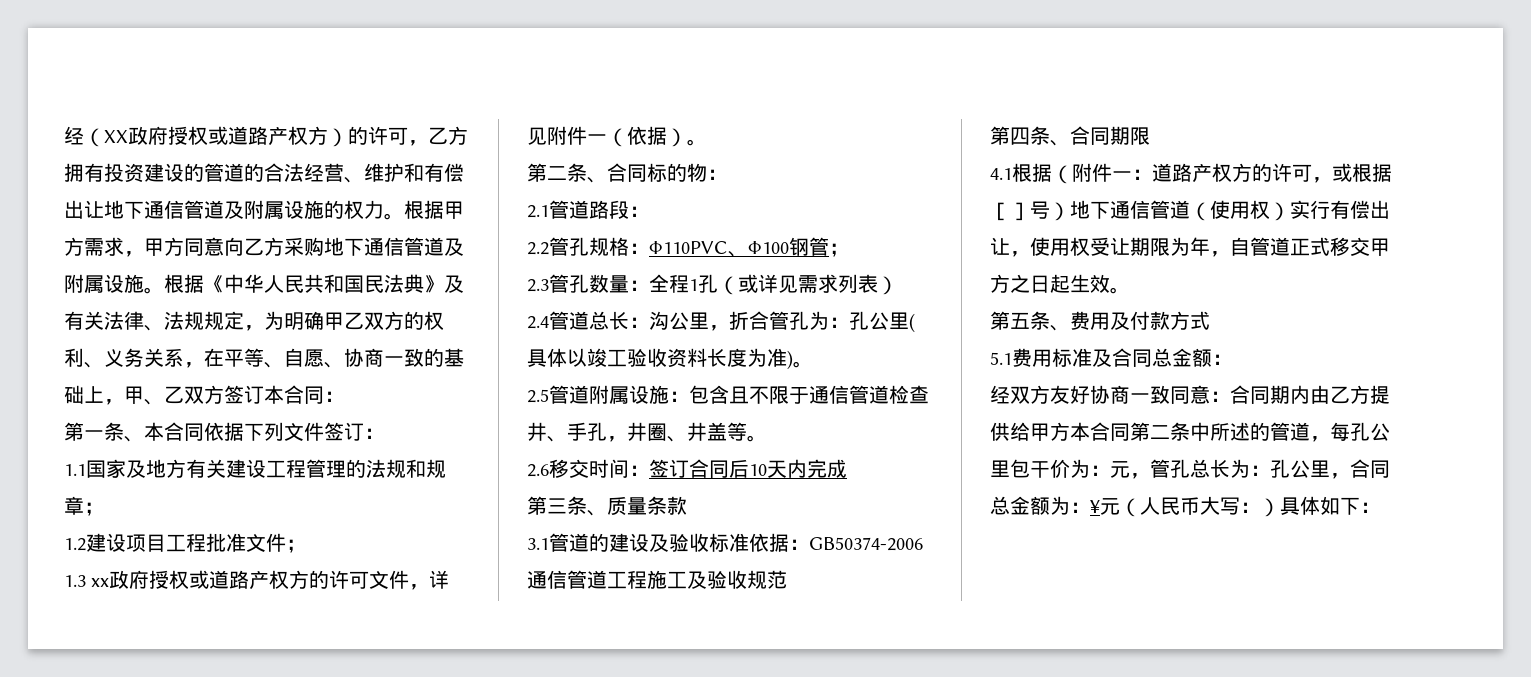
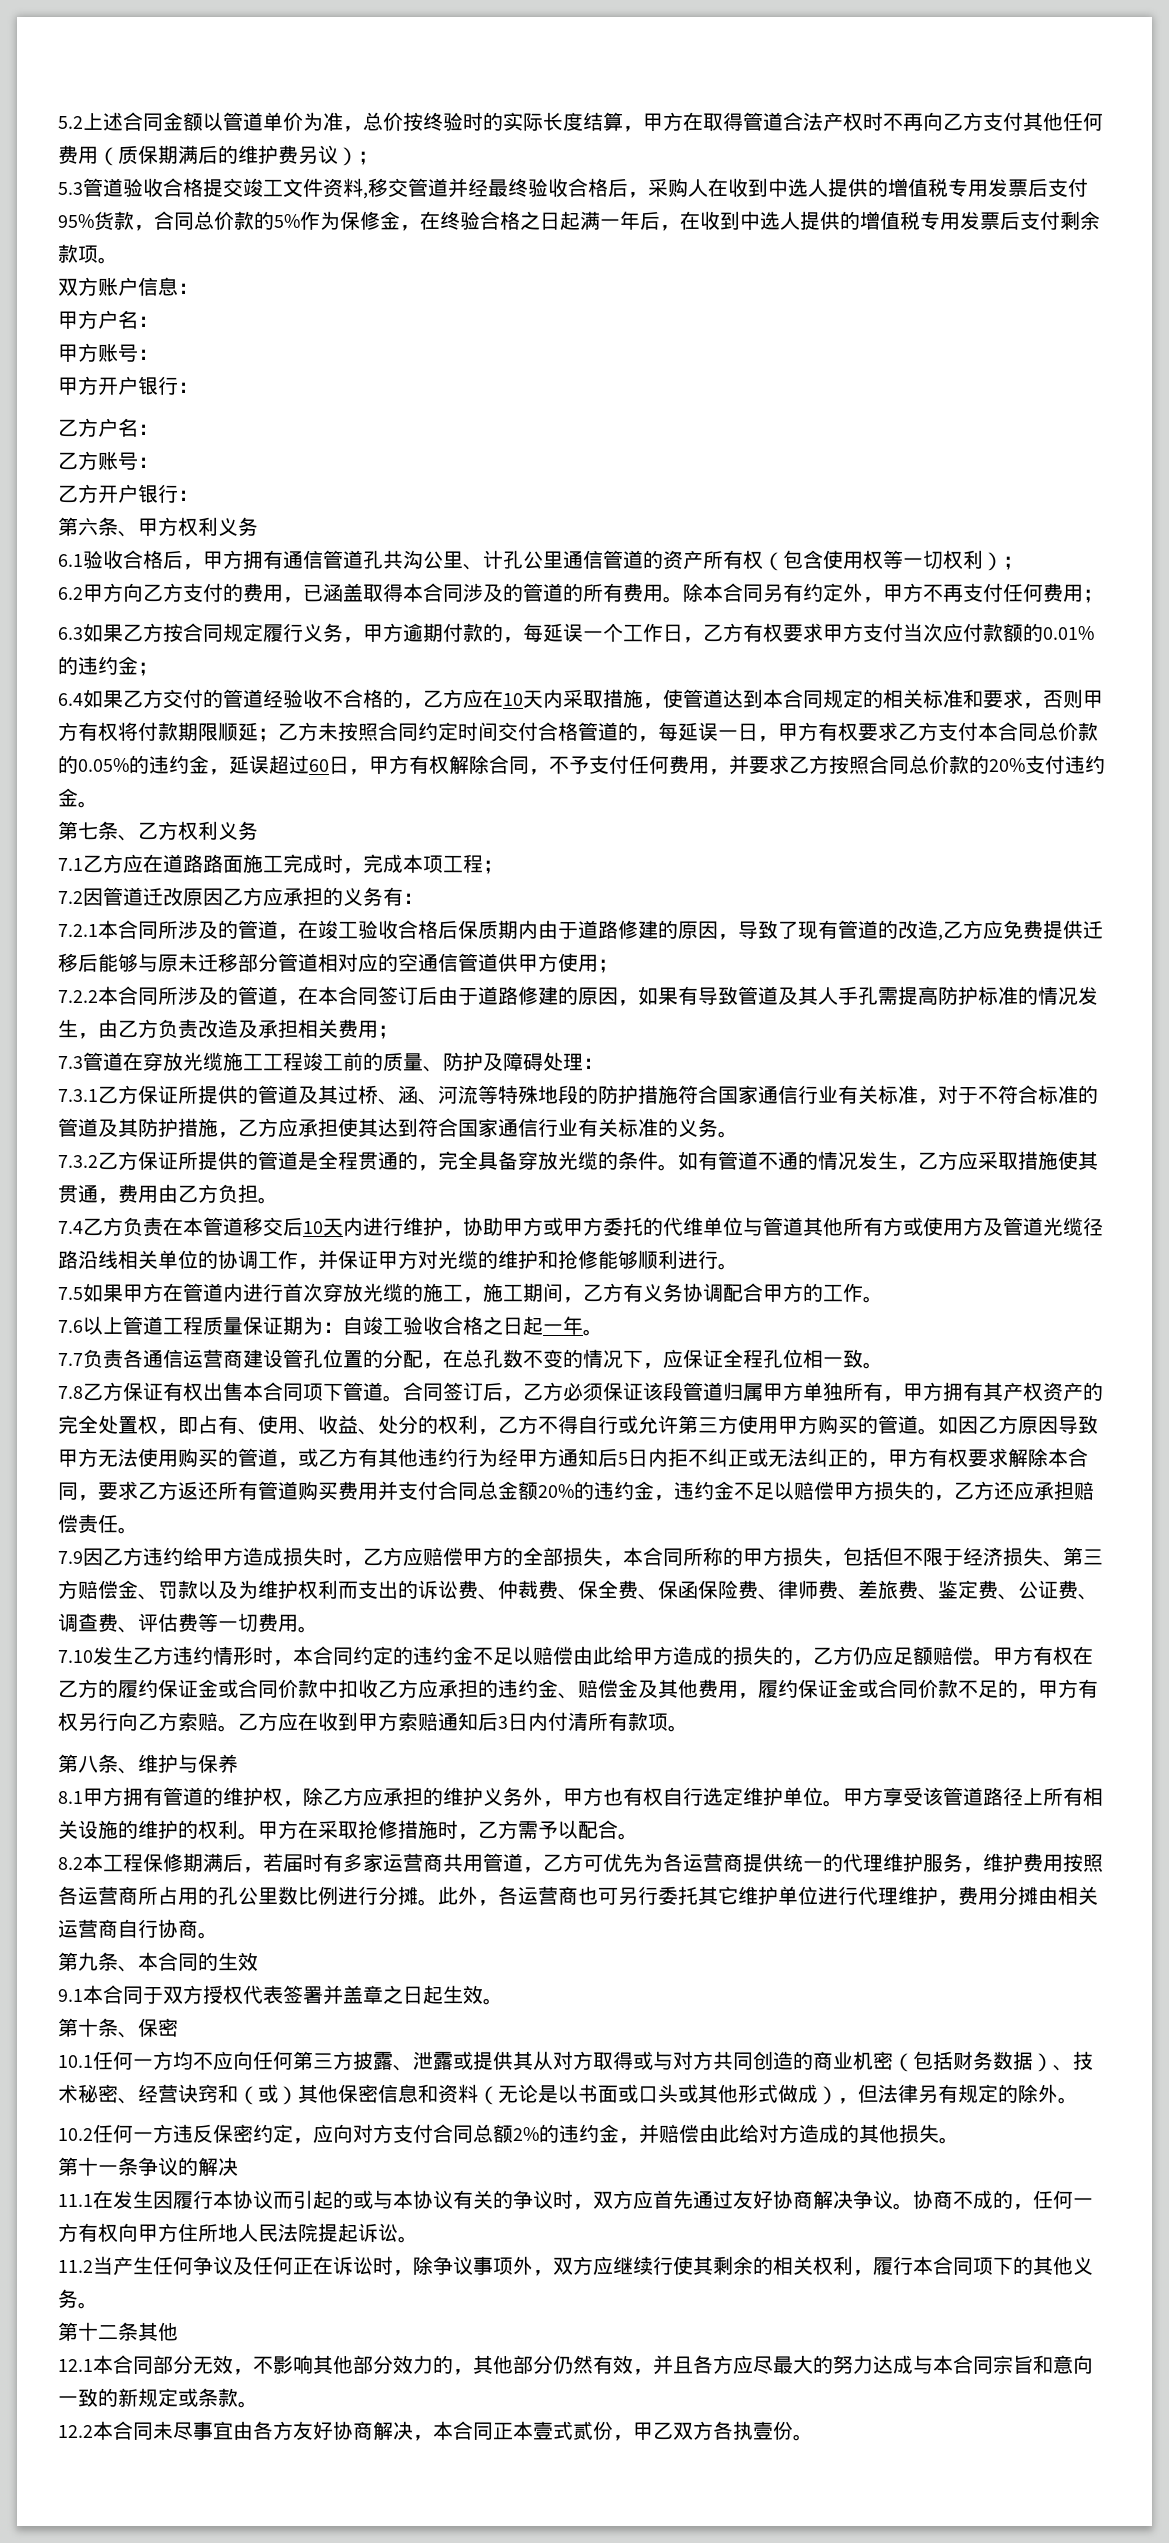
[64,126,468,147] [64,163,464,183] [64,200,464,220] [64,237,464,257] [64,274,464,294] [64,311,444,331] [64,348,464,368] [64,385,344,405] [64,422,104,441] 经（XX政府授权或道路产权方）的许可，乙方拥有投资建设的管道的合法经营、维护和有偿出让地下通信管道及附属设施的权力。根据甲方需求，甲方同意向乙方采购地下通信管道及附属设施。根据《中华人民共和国民法典》及有关法律、法规规定，为明确甲乙双方的权利、义务关系，在平等、自愿、协商一致的基础上，甲、乙双方签订本合同： // 第一 -> [58,112,1103,132] [58,145,378,166] [58,178,1088,199] [58,211,1100,231] [58,244,118,264] [58,277,198,296] [58,310,158,329] [58,343,158,362] [58,376,198,395] [58,418,158,437] [58,451,158,470] [58,484,198,503] [58,517,258,537] [58,550,1023,571] [58,583,1103,603] [58,623,1094,643] [58,656,158,676] [58,689,1103,709] [58,722,1098,742] [58,755,1105,775] [58,788,98,808] [58,821,258,841] [58,854,503,874] [58,887,423,906] [58,920,1103,941] [58,953,618,973] [58,986,1098,1006] [58,1019,398,1039] [58,1052,603,1072] [58,1085,1098,1105] [58,1118,738,1138] [58,1151,1098,1171] [58,1184,278,1204] [58,1217,1103,1237] [58,1250,738,1270] [58,1283,883,1303] [58,1316,603,1336] [58,1349,883,1369] [58,1382,1103,1402] [58,1415,1098,1435] [58,1448,1088,1468] [58,1481,1094,1501] [58,1514,138,1534] [58,1547,1103,1567] [58,1580,1098,1600] [58,1613,318,1633] [58,1646,1093,1666] [58,1679,1098,1699] [58,1712,688,1732] [58,1754,238,1774] [58,1787,1103,1807] [58,1820,638,1840] [58,1853,1103,1873] [58,1886,1098,1906] [58,1919,218,1939] [58,1952,98,1971] 5.2上述合同金额以管道单价为准，总价按终验时的实际长度结算，甲方在取得管道合法产权时不再向乙方支付其他任何费用（质保期满后的维护费另议）； // 5.3管道验收合格提交竣工文件资料,移交管道并经最终验收合格后，采购人在收到中选人提供的增值税专用发票后支付95%货款，合同总价款的5%作为保修金，在终验合格之日起满一年后，在收到中选人提供的增值税专用发票后支付剩余款项。 // 双方账户信息： // 甲方户名： // 甲方账号： // 甲方开户银行： // 乙方户名： // 乙方账号： // 乙方开户银行： // 第六条、甲方权利义务 // 6.1验收合格后，甲方拥有通信管道孔共沟公里、计孔公里通信管道的资产所有权（包含使用权等一切权利）； // 6.2甲方向乙方支付的费用，已涵盖取得本合同涉及的管道的所有费用。除本合同另有约定外，甲方不再支付任何费用； // 6.3如果乙方按合同规定履行义务，甲方逾期付款的，每延误一个工作日，乙方有权要求甲方支付当次应付款额的0.01%的违约金； // 6.4如果乙方交付的管道经验收不合格的，乙方应在10天内采取措施，使管道达到本合同规定的相关标准和要求，否则甲方有权将付款期限顺延；乙方未按照合同约定时间交付合格管道的，每延误一日，甲方有权要求乙方支付本合同总价款的0.05%的违约金，延误超过60日，甲方有权解除合同，不予支付任何费用，并要求乙方按照合同总价款的20%支付违约金。 // 第七条、乙方权利义务 // 7.1乙方应在道路路面施工完成时，完成本项工程； // 7.2因管道迁改原因乙方应承担的义务有： // 7.2.1本合同所涉及的管道，在竣工验收合格后保质期内由于道路修建的原因，导致了现有管道的改造,乙方应免费提供迁移后能够与原未迁移部分管道相对应的空通信管道供甲方使用； // 7.2.2本合同所涉及的管道，在本合同签订后由于道路修建的原因，如果有导致管道及其人手孔需提高防护标准的情况发生，由乙方负责改造及承担相关费用； // 7.3管道在穿放光缆施工工程竣工前的质量、防护及障碍处理： // 7.3.1乙方保证所提供的管道及其过桥、涵、河流等特殊地段的防护措施符合国家通信行业有关标准，对于不符合标准的管道及其防护措施，乙方应承担使其达到符合国家通信行业有关标准的义务。 // 7.3.2乙方保证所提供的管道是全程贯通的，完全具备穿放光缆的条件。如有管道不通的情况发生，乙方应采取措施使其贯通，费用由乙方负担。 // 7.4乙方负责在本管道移交后10天内进行维护，协助甲方或甲方委托的代维单位与管道其他所有方或使用方及管道光缆径路沿线相关单位的协调工作，并保证甲方对光缆的维护和抢修能够顺利进行。 // 7.5如果甲方在管道内进行首次穿放光缆的施工，施工期间，乙方有义务协调配合甲方的工作。 // 7.6以上管道工程质量保证期为：自竣工验收合格之日起一年。 // 7.7负责各通信运营商建设管孔位置的分配，在总孔数不变的情况下，应保证全程孔位相一致。 // 7.8乙方保证有权出售本合同项下管道。合同签订后，乙方必须保证该段管道归属甲方单独所有，甲方拥有其产权资产的完全处置权，即占有、使用、收益、处分的权利，乙方不得自行或允许第三方使用甲方购买的管道。如因乙方原因导致甲方无法使用购买的管道，或乙方有其他违约行为经甲方通知后5日内拒不纠正或无法纠正的，甲方有权要求解除本合同，要求乙方返还所有管道购买费用并支付合同总金额20%的违约金，违约金不足以赔偿甲方损失的，乙方还应承担赔偿责任。 // 7.9因乙方违约给甲方造成损失时，乙方应赔偿甲方的全部损失，本合同所称的甲方损失，包括但不限于经济损失、第三方赔偿金、罚款以及为维护权利而支出的诉讼费、仲裁费、保全费、保函保险费、律师费、差旅费、鉴定费、公证费、调查费、评估费等一切费用。 // 7.10发生乙方违约情形时，本合同约定的违约金不足以赔偿由此给甲方造成的损失的，乙方仍应足额赔偿。甲方有权在乙方的履约保证金或合同价款中扣收乙方应承担的违约金、赔偿金及其他费用，履约保证金或合同价款不足的，甲方有权另行向乙方索赔。乙方应在收到甲方索赔通知后3日内付清所有款项。 // 第八条、维护与保养 // 8.1甲方拥有管道的维护权，除乙方应承担的维护义务外，甲方也有权自行选定维护单位。甲方享受该管道路径上所有相关设施的维护的权利。甲方在采取抢修措施时，乙方需予以配合。 // 8.2本工程保修期满后，若届时有多家运营商共用管道，乙方可优先为各运营商提供统一的代理维护服务，维护费用按照各运营商所占用的孔公里数比例进行分摊。此外，各运营商也可另行委托其它维护单位进行代理维护，费用分摊由相关运营商自行协商。 // 第九
[204,422,384,441] [64,459,446,478] [64,496,104,516] [64,533,306,553] [64,570,450,590] [527,126,707,147] [527,163,727,183] [527,200,649,219] [527,237,849,257] [527,274,898,295] [527,311,915,333] [527,348,813,370] [527,385,929,404] [527,422,767,442] [527,459,847,478] [527,496,687,516] [527,533,923,552] [527,570,787,589] [990,126,1150,146] [990,163,1392,184] [990,200,1390,221] [990,237,1390,257] [990,274,1130,294] [990,311,1210,331] [990,348,1232,367] [990,385,1390,404] [990,422,1390,442] [990,459,1390,479] [990,496,1380,517] 依据下列文件签订： // 1.1国家及地方有关建设工程管理的法规和规章； // 1.2建设项目工程批准文件； // 1.3 xx政府授权或道路产权方的许可文件，详见附件一（依据）。 // 第二条、合同标的物： // 2.1管道路段： // 2.2管孔规格：Φ110PVC、Φ100钢管； // 2.3管孔数量：全程1孔（或详见需求列表） // 2.4管道总长：沟公里，折合管孔为：孔公里(具体以竣工验收资料长度为准)。 // 2.5管道附属设施：包含且不限于通信管道检查井、手孔，井圈、井盖等。 // 2.6移交时间：签订合同后10天内完成 // 第三条、质量条款 // 3.1管道的建设及验收标准依据：GB50374-2006通信管道工程施工及验收规范 // 第四条、合同期限 // 4.1根据（附件一：道路产权方的许可，或根据［］号）地下通信管道（使用权）实行有偿出让，使用权受让期限为年，自管道正式移交甲方之日起生效。 // 第五条、费用及付款方式 // 5.1费用标准及合同总金额： // 经双方友好协商一致同意：合同期内由乙方提供给甲方本合同第二条中所述的管道，每孔公里包干价为：元，管孔总长为：孔公里，合同总金额为：¥元（人民币大写：）具体如下： -> [198,1952,258,1971] [58,1985,503,2005] [58,2018,178,2038] [58,2051,1093,2072] [58,2084,1078,2105] [58,2124,959,2144] [58,2157,238,2176] [58,2190,1093,2210] [58,2223,418,2243] [58,2256,1093,2276] [58,2289,98,2309] [58,2322,178,2341] [58,2355,1093,2375] [58,2388,258,2408] [58,2421,813,2441] 的生效 // 9.1本合同于双方授权代表签署并盖章之日起生效。 // 第十条、保密 // 10.1任何一方均不应向任何第三方披露、泄露或提供其从对方取得或与对方共同创造的商业机密（包括财务数据）、技术秘密、经营诀窍和（或）其他保密信息和资料（无论是以书面或口头或其他形式做成），但法律另有规定的除外。 // 10.2任何一方违反保密约定，应向对方支付合同总额2%的违约金，并赔偿由此给对方造成的其他损失。 // 第十一条争议的解决 // 11.1在发生因履行本协议而引起的或与本协议有关的争议时，双方应首先通过友好协商解决争议。协商不成的，任何一方有权向甲方住所地人民法院提起诉讼。 // 11.2当产生任何争议及任何正在诉讼时，除争议事项外，双方应继续行使其剩余的相关权利，履行本合同项下的其他义务。 // 第十二条其他 // 12.1本合同部分无效，不影响其他部分效力的，其他部分仍然有效，并且各方应尽最大的努力达成与本合同宗旨和意向一致的新规定或条款。 // 12.2本合同未尽事宜由各方友好协商解决，本合同正本壹式贰份，甲乙双方各执壹份。

